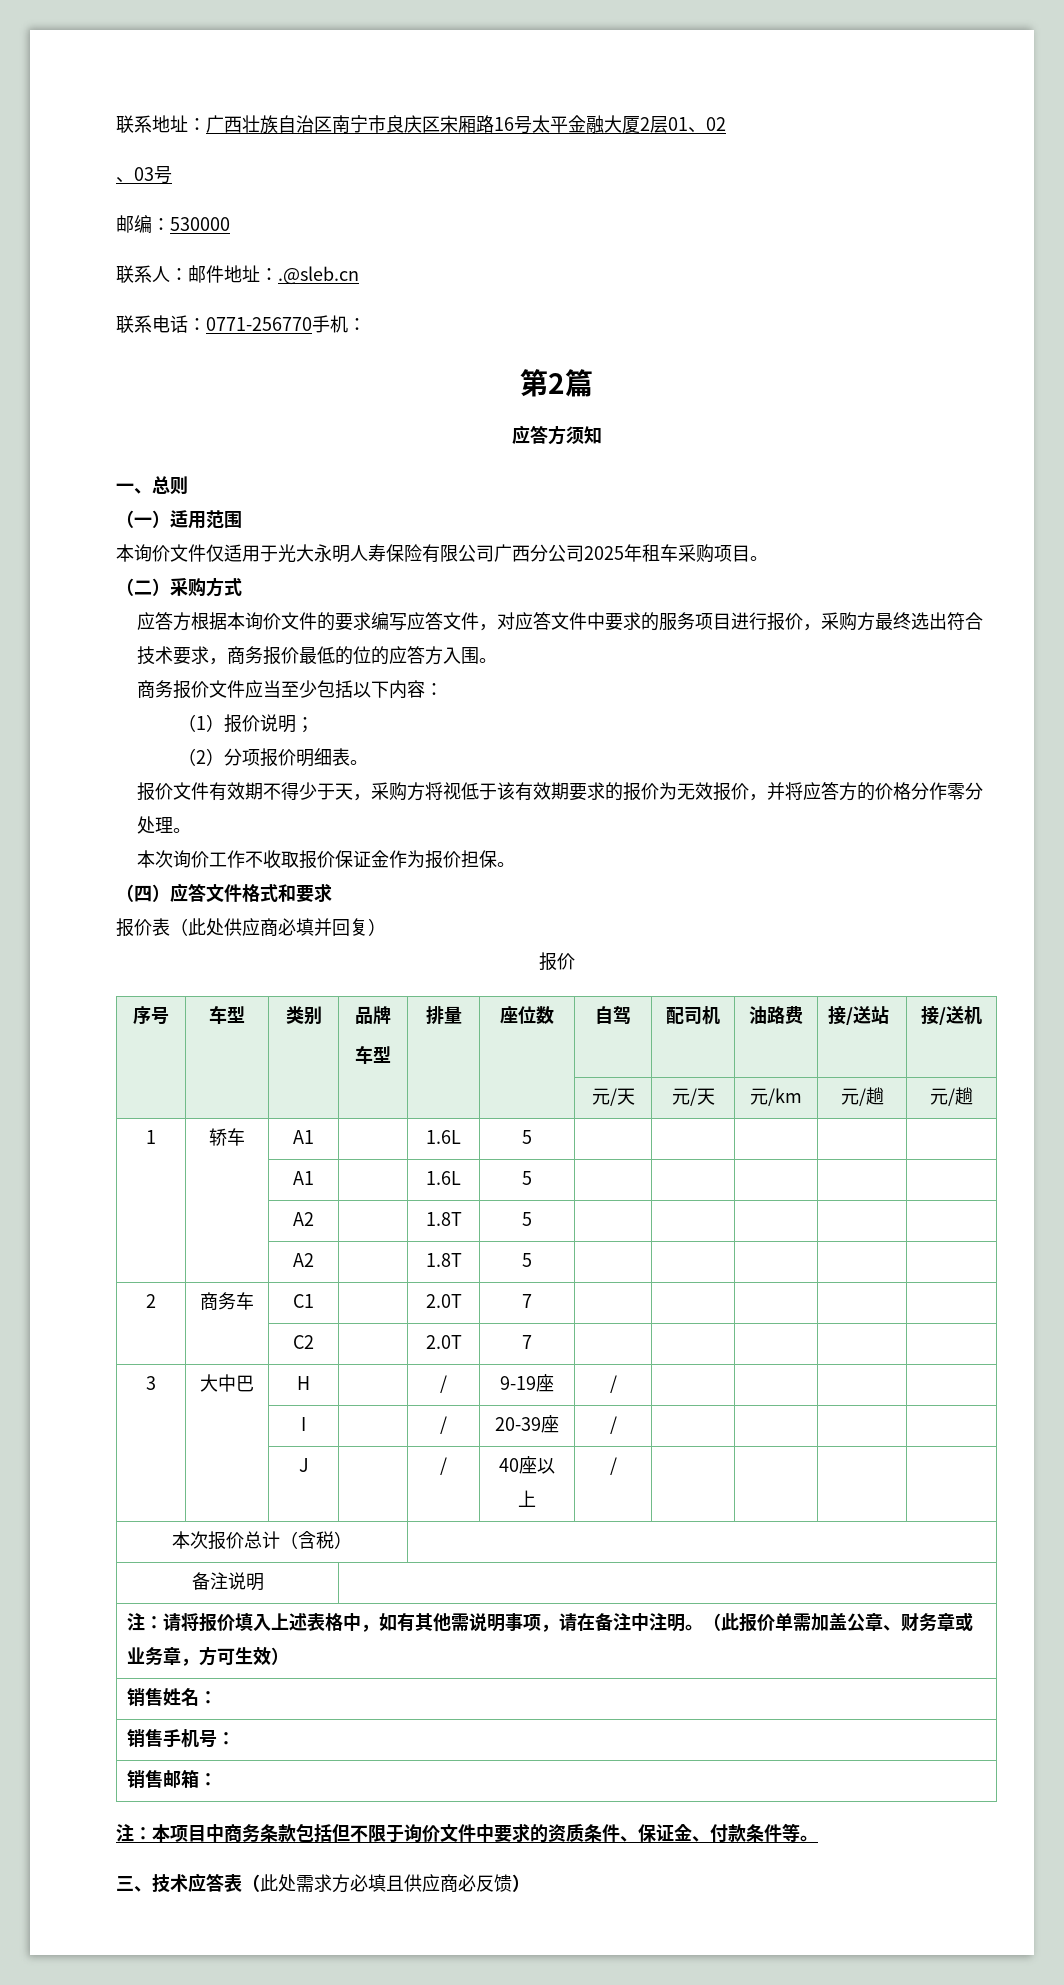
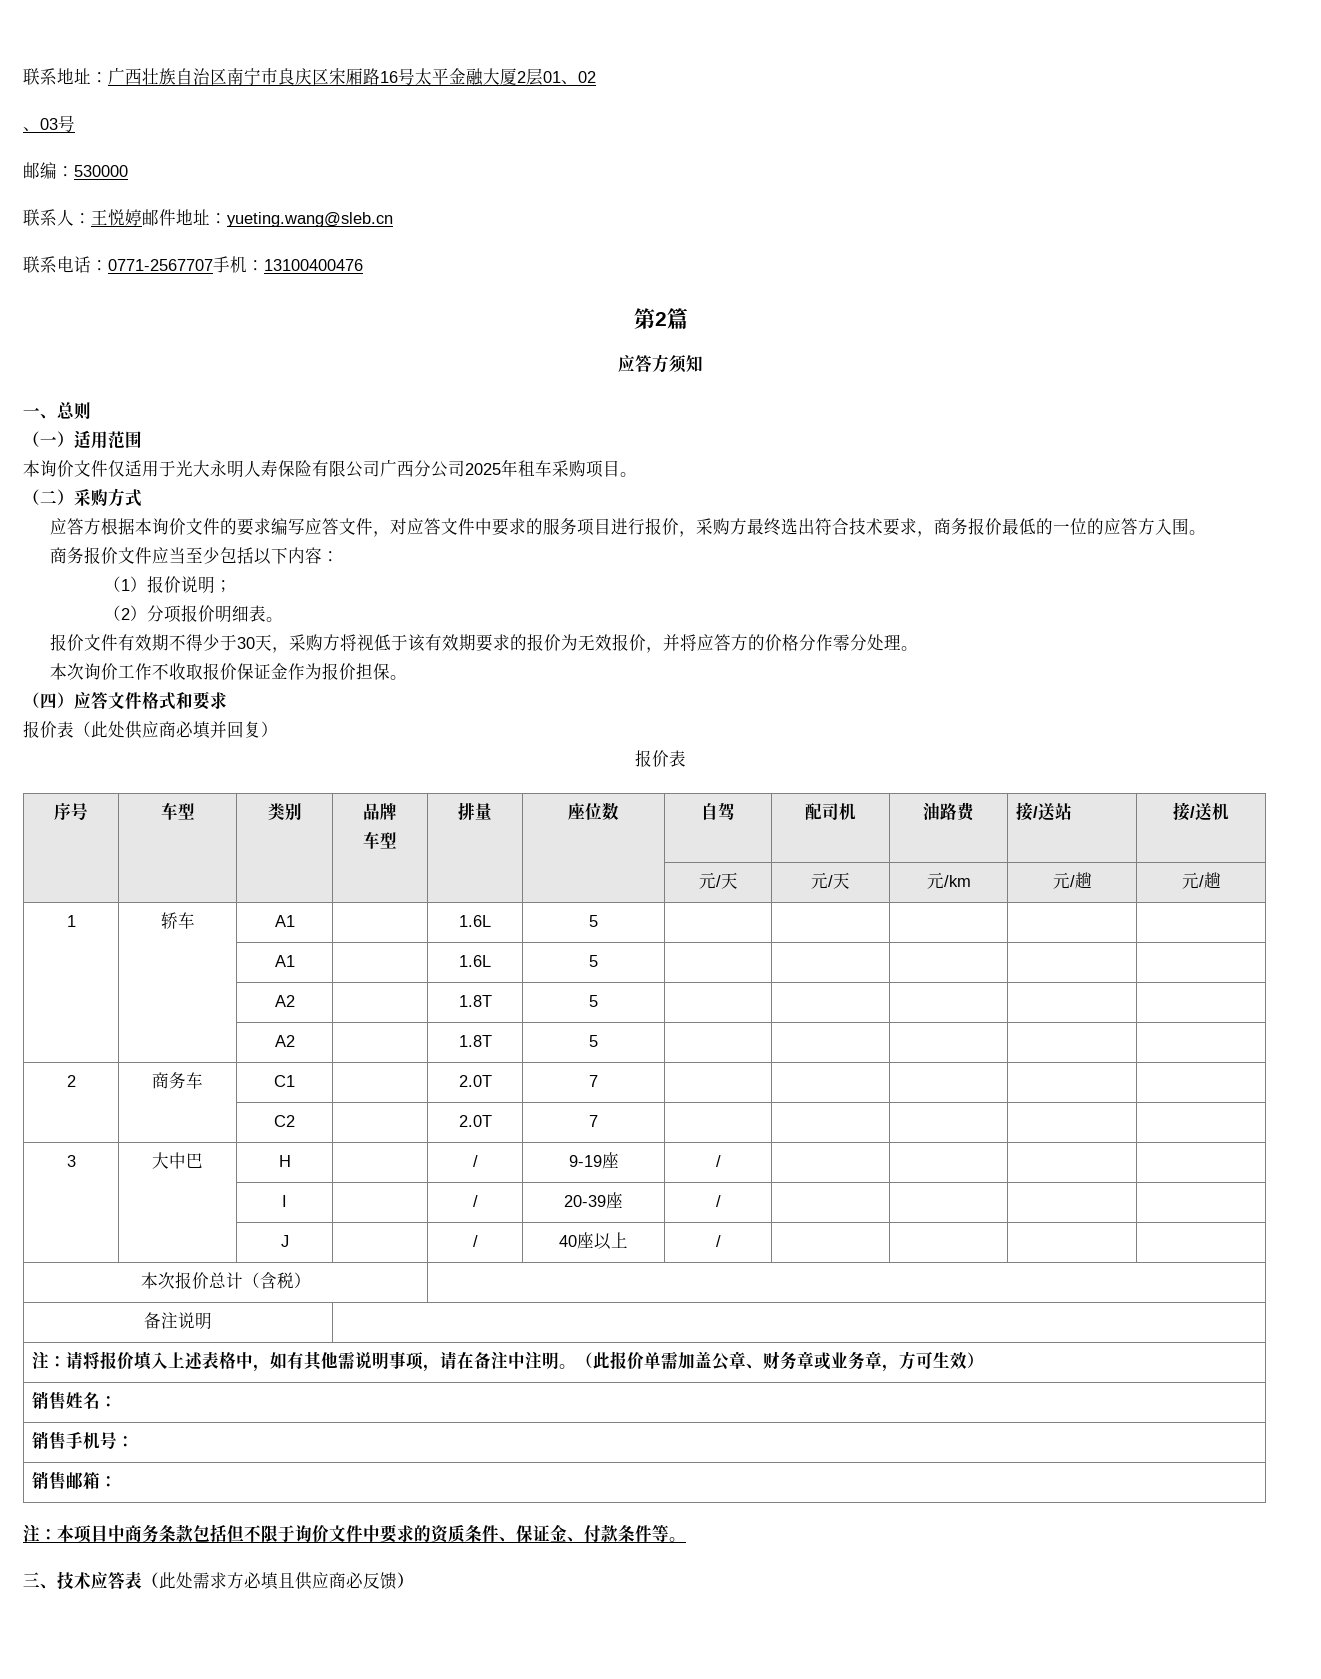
(188, 274) none -> [91,209,142,226] 王悦婷
[278,266,359,285] .@sleb.cn -> [227,212,393,227] yueting.wang@sleb.cn
[206,317,312,331] 0771-256770 -> [108,259,213,271] 0771-2567707
(366, 324) none -> [264,259,363,271] 13100400476
(353, 655) none -> [1052,524,1070,533] 一
(335, 791) none -> [236,637,255,649] 30
(575, 961) none -> [669,750,686,767] 表

